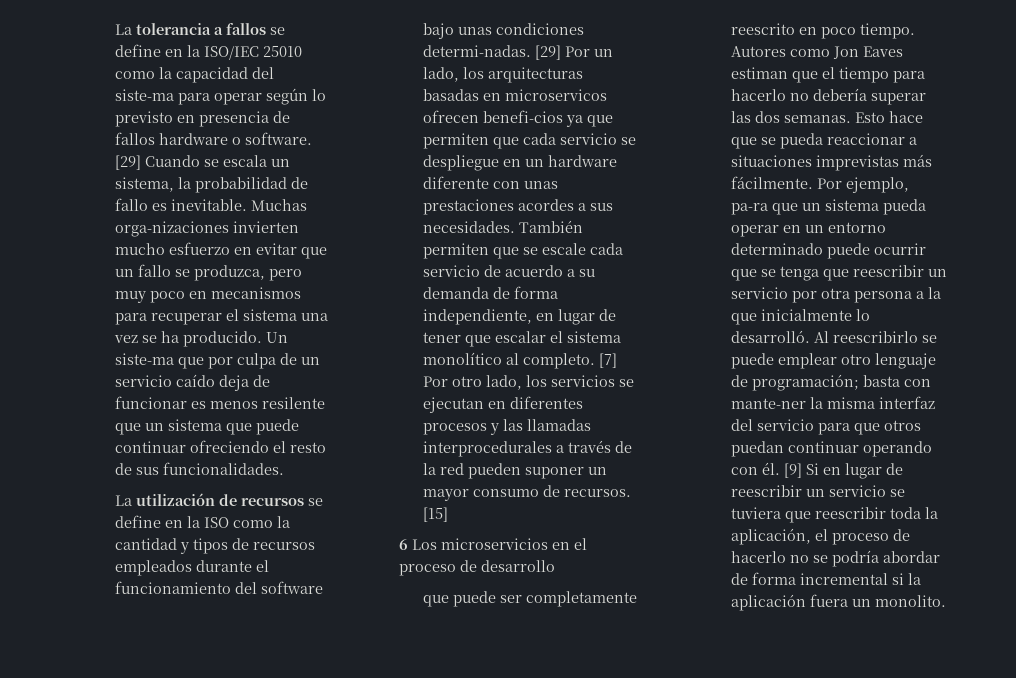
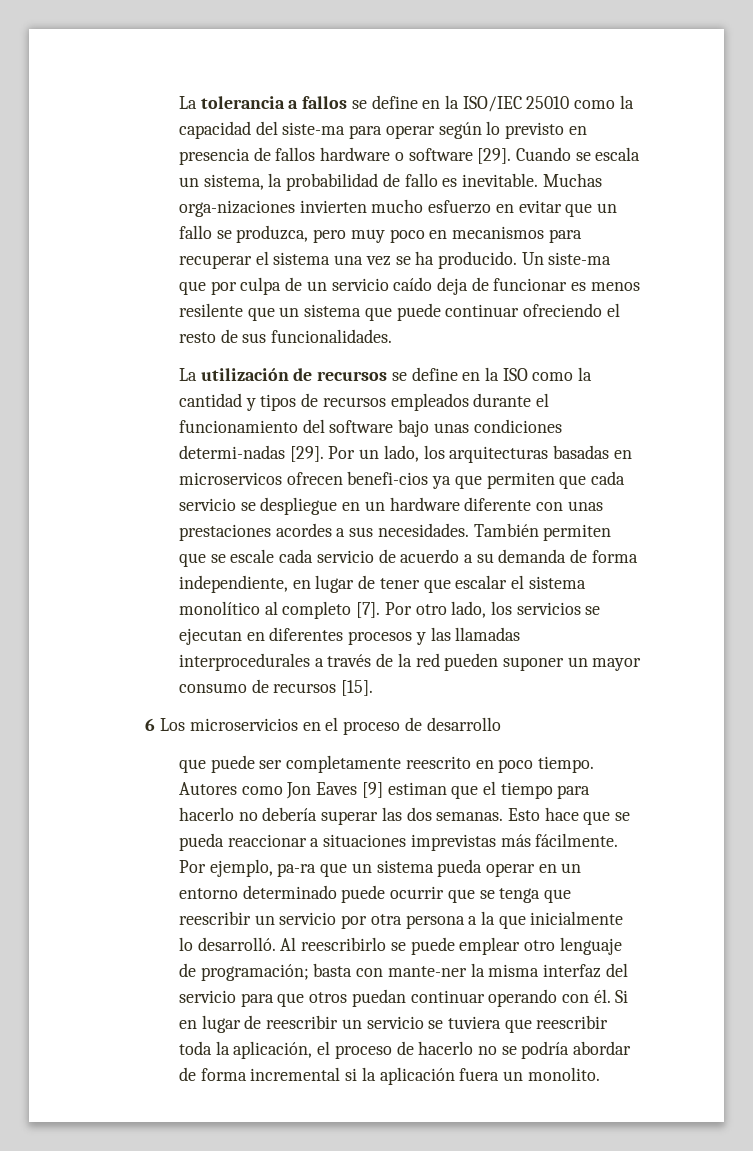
[245,132,313,145] [115,155,142,170] software. [29] -> [408,148,512,164] software [29].
[423,45,562,60] determi-nadas. [29] -> [178,445,324,462] determi-nadas [29].
[523,353,618,369] completo. [7] -> [282,601,381,619] completo [7].
[564,489,632,497] [423,507,449,522] recursos. [15] -> [273,680,374,696] recursos [15].
(904, 51) none -> [361,782,383,798] [9]
[784,463,803,478] [9] -> (611, 996) none

